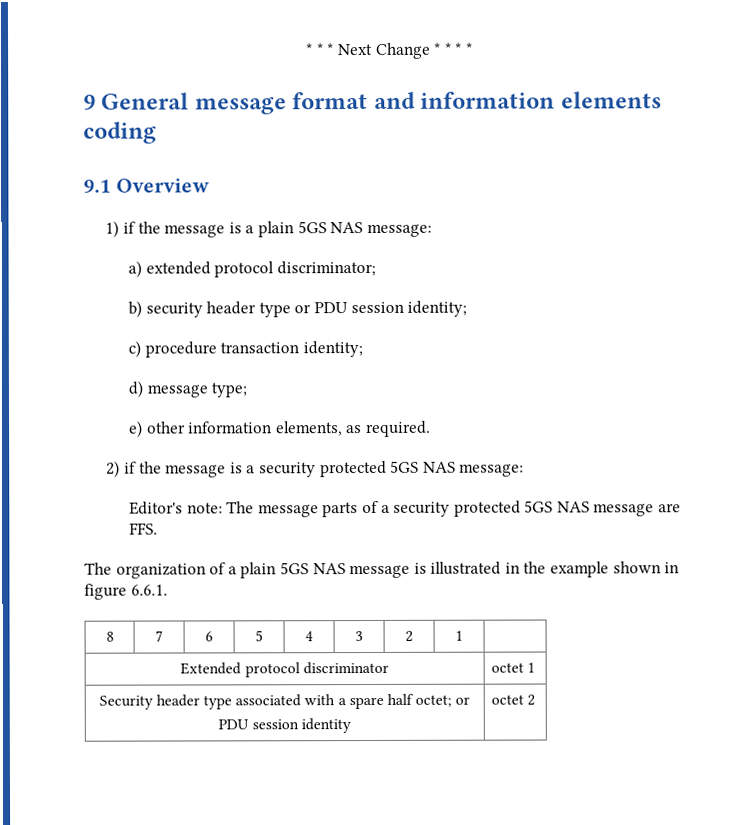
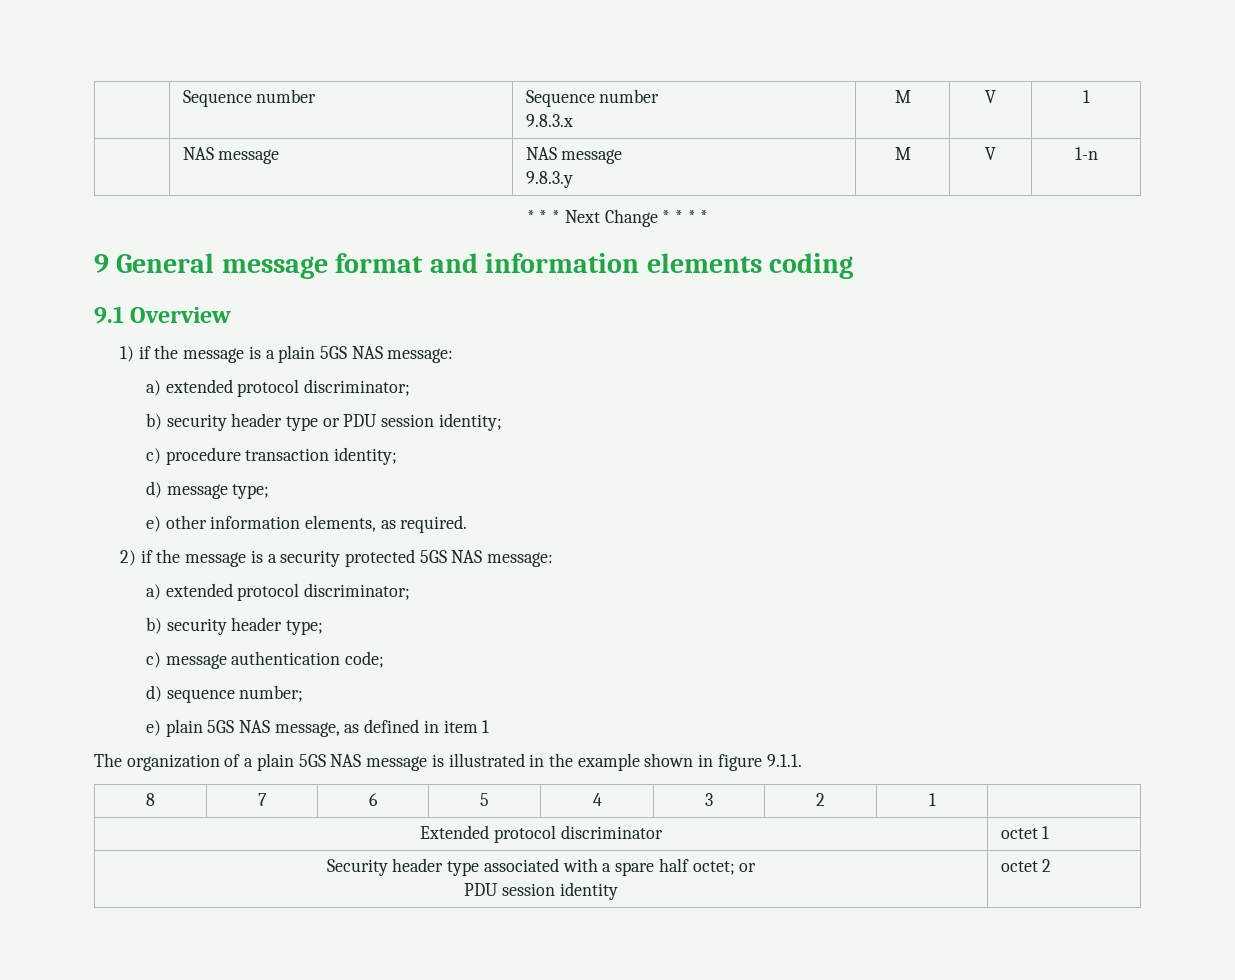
(306, 49) none -> [182,89,317,107] [525,89,660,107] [525,114,573,127] [894,90,911,103] [985,90,996,103] [1082,90,1090,103] [182,147,280,164] [525,147,623,164] [525,171,573,188] [894,147,911,160] [985,147,996,160] [1074,147,1098,160] | Sequence number | Sequence number // 9.8.3.x | M | V | 1 // | NAS message | NAS message // 9.8.3.y | M | V | 1-n //
[128,500,682,518] [128,522,158,535] Editor's note: The message parts of a security protected 5GS NAS message are FFS. -> [145,583,410,601] [145,617,323,635] [145,651,384,669] [145,685,304,703] [145,719,490,737] a) extended protocol discriminator; // b) security header type; // c) message authentication code; // d) sequence number; // e) plain 5GS NAS message, as defined in item 1
[130,584,168,596] 6.6.1. -> [766,754,802,767] 9.1.1.

